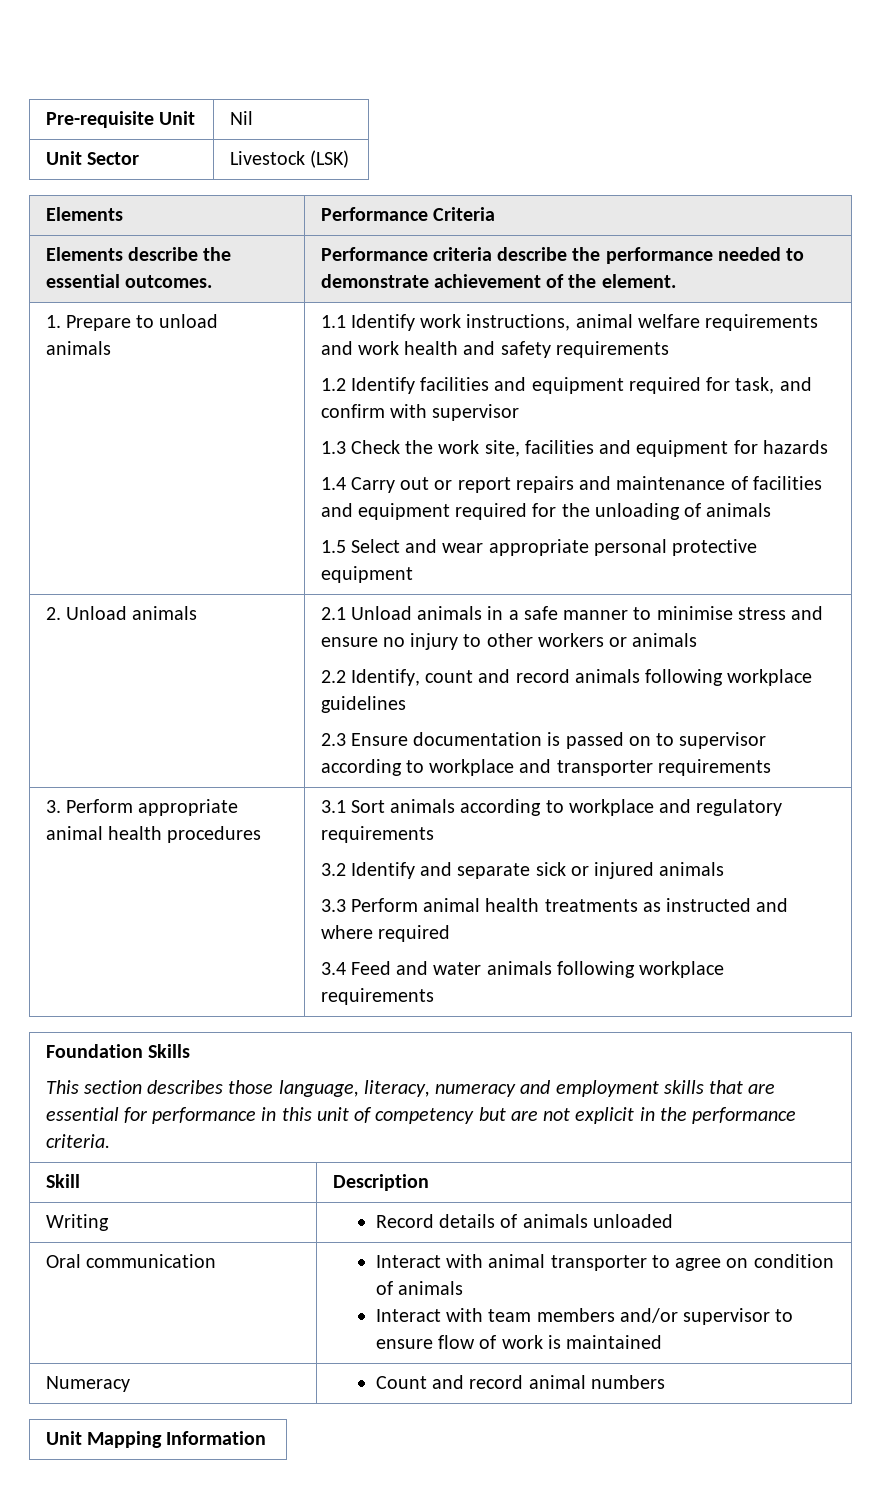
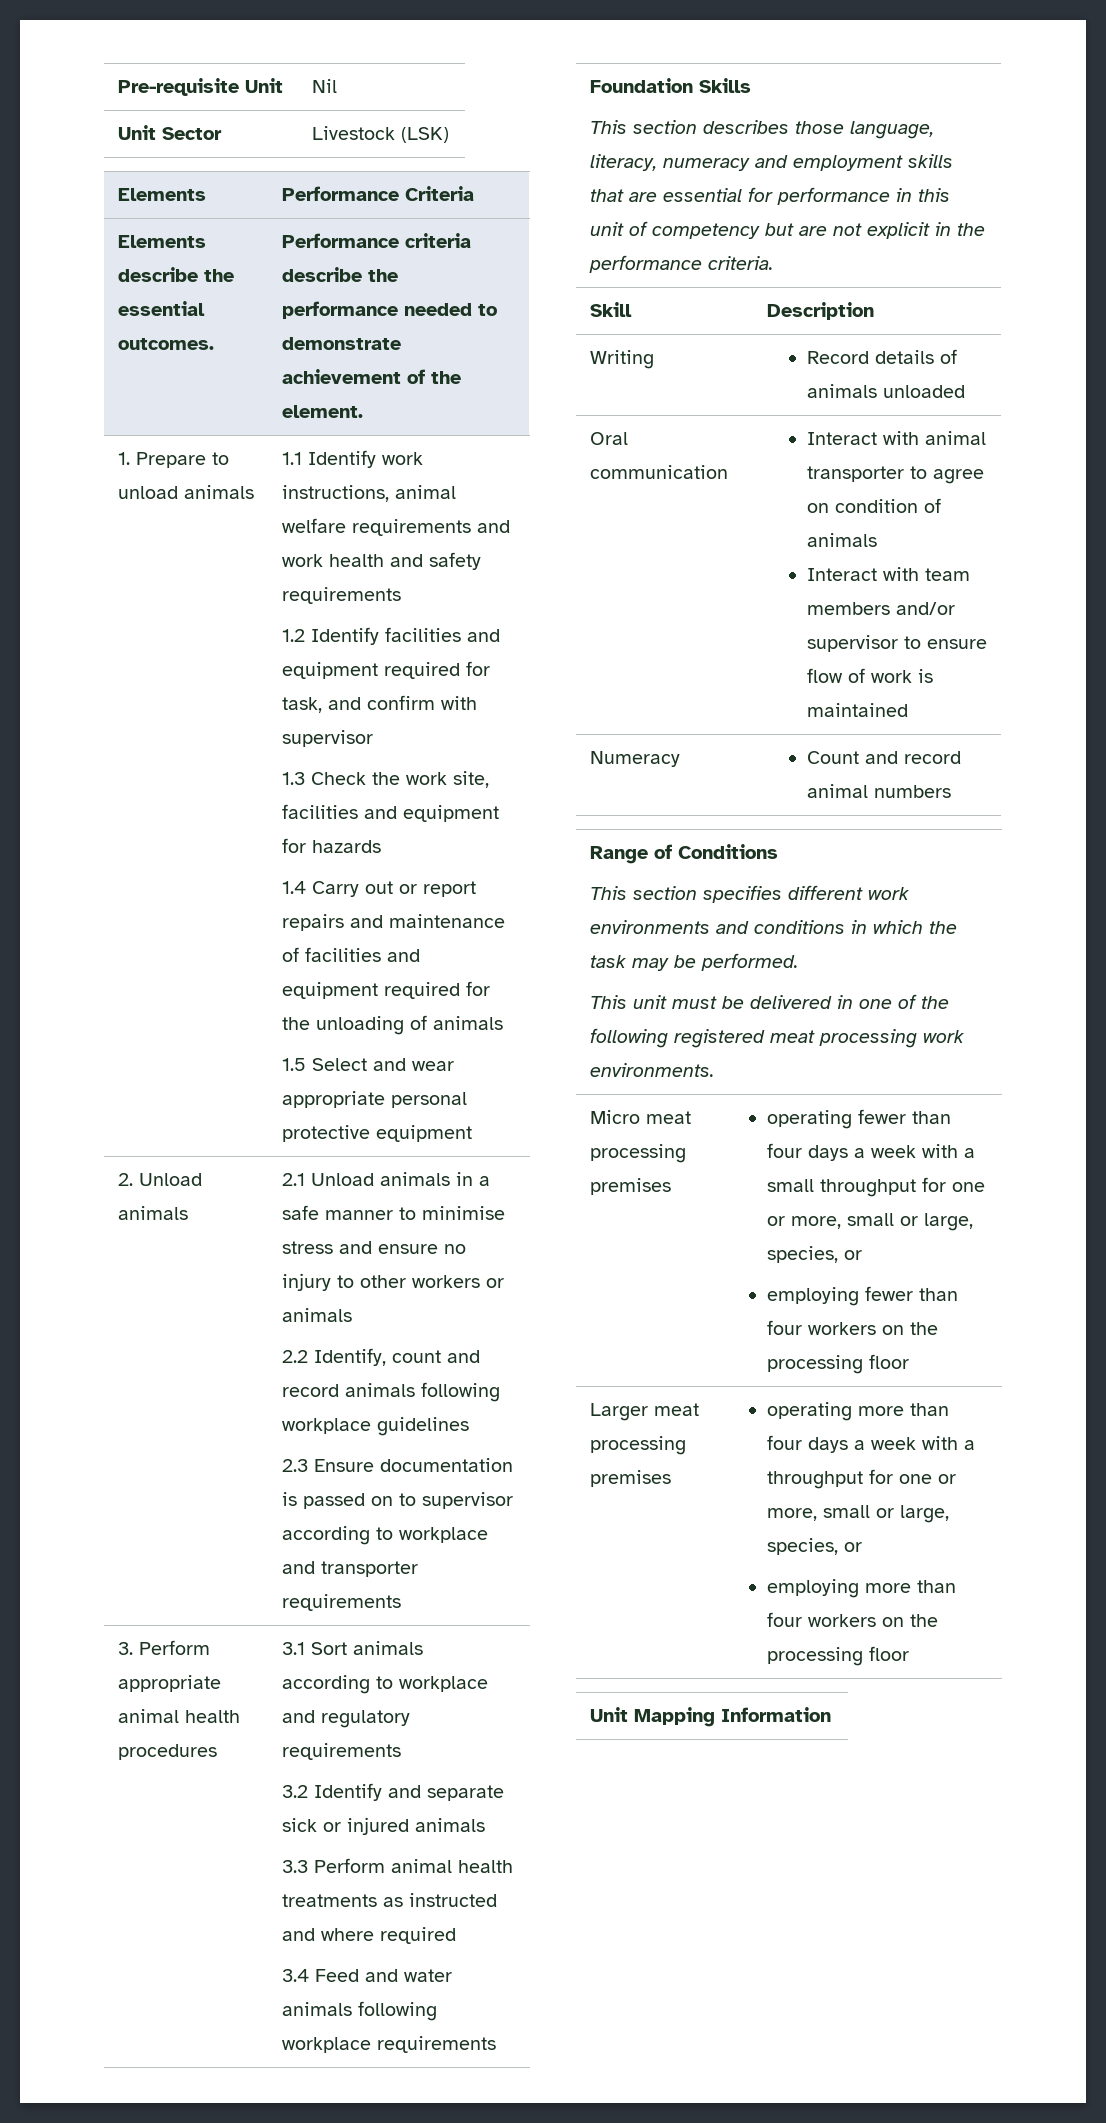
(665, 1382) none -> [589,844,778,864] [589,885,909,903] [589,920,957,934] [589,953,798,971] [589,994,949,1009] [589,1028,964,1048] [589,1063,714,1077] [589,1110,691,1124] [589,1144,686,1163] [589,1178,671,1195] [766,1109,951,1129] [766,1143,975,1161] [766,1177,985,1197] [766,1213,973,1231] [766,1246,862,1263] [766,1286,958,1306] [766,1320,938,1335] [766,1354,909,1374] [589,1403,699,1421] [589,1436,686,1455] [589,1470,671,1487] [766,1402,949,1421] [766,1435,975,1453] [766,1469,956,1489] [766,1505,949,1523] [766,1538,862,1555] [766,1579,956,1598] [766,1612,938,1627] [766,1646,909,1666] // Range of Conditions // This section specifies different work environments and conditions in which the task may be performed. // This unit must be delivered in one of the following registered meat processing work environments. // Micro meat processing premises | operating fewer than four days a week with a small throughput for one or more, small or large, species, or // employing fewer than four workers on the processing floor // Larger meat processing premises | operating more than four days a week with a throughput for one or more, small or large, species, or // employing more than four workers on the processing floor

